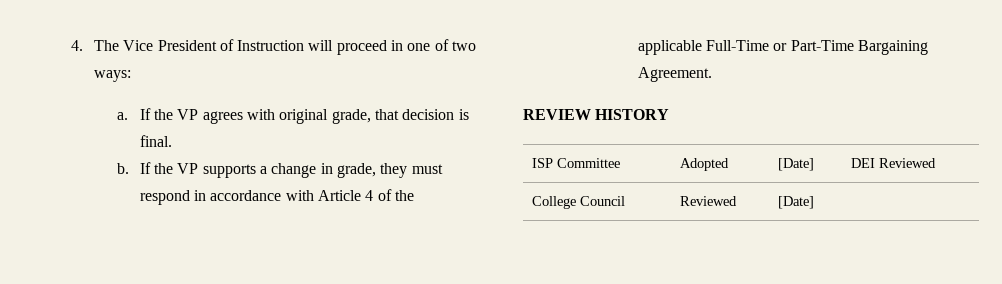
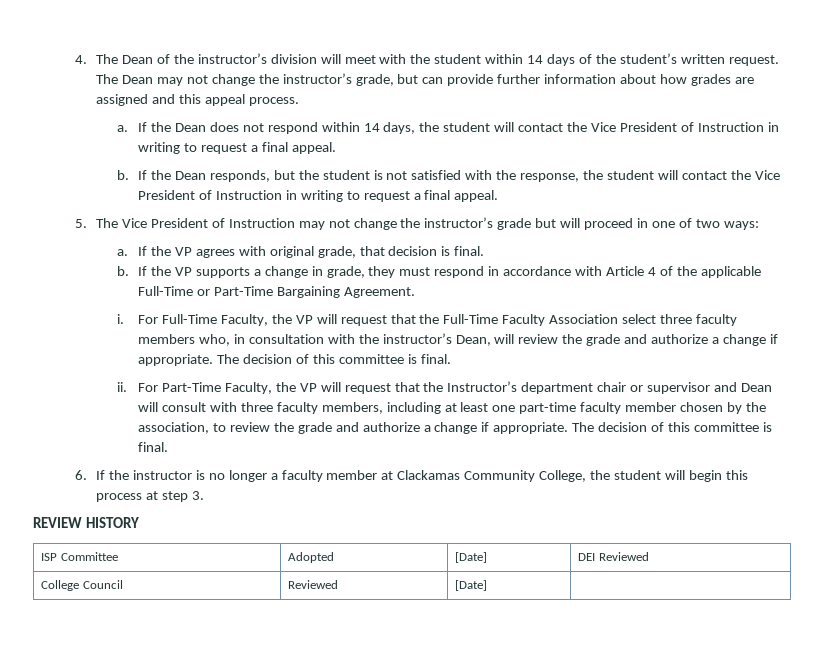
[123,39,305,51] Vice President of Instruction -> [122,53,779,66] [96,73,754,86] [96,94,299,106] [117,122,779,134] [138,142,336,154] [117,170,780,182] [138,190,499,202] [75,217,557,230] Dean of the instructor’s division will meet with the student within 14 days of the student’s written request. The Dean may not change the instructor’s grade, but can provide further information about how grades are assigned and this appeal process. // a. If the Dean does not respond within 14 days, the student will contact the Vice President of Instruction in writing to request a final appeal. // b. If the Dean responds, but the student is not satisfied with the response, the student will contact the Vice President of Instruction in writing to request a final appeal. // 5. The Vice President of Instruction may not change the instructor’s grade but
(712, 74) none -> [117,314,737,326] [138,333,778,346] [138,354,451,366] [117,381,772,394] [138,402,766,414] [138,422,772,434] [138,442,169,452] [75,470,748,482] [96,491,204,502] // i. For Full-Time Faculty, the VP will request that the Full-Time Faculty Association select three faculty members who, in consultation with the instructor’s Dean, will review the grade and authorize a change if appropriate. The decision of this committee is final. // ii. For Part-Time Faculty, the VP will request that the Instructor’s department chair or supervisor and Dean will consult with three faculty members, including at least one part-time faculty member chosen by the association, to review the grade and authorize a change if appropriate. The decision of this committee is final. // 6. If the instructor is no longer a faculty member at Clackamas Community College, the student will begin this process at step 3.

